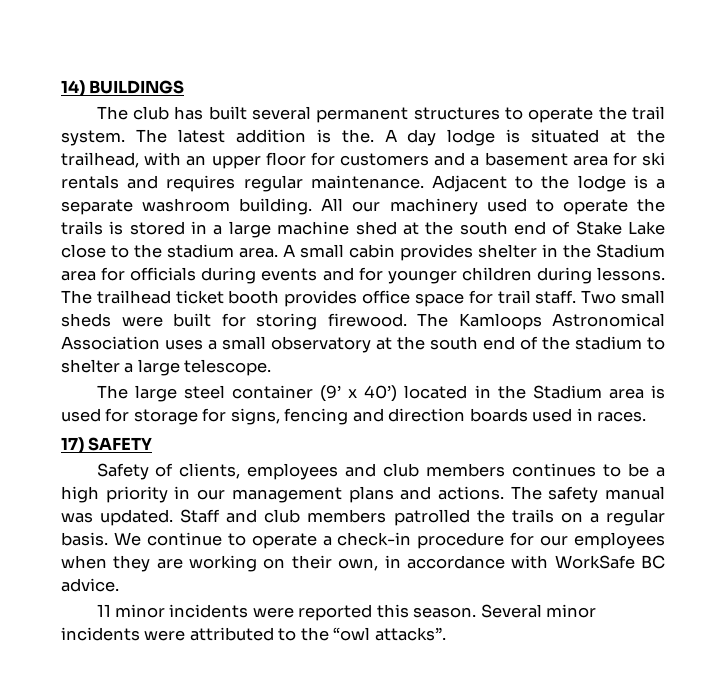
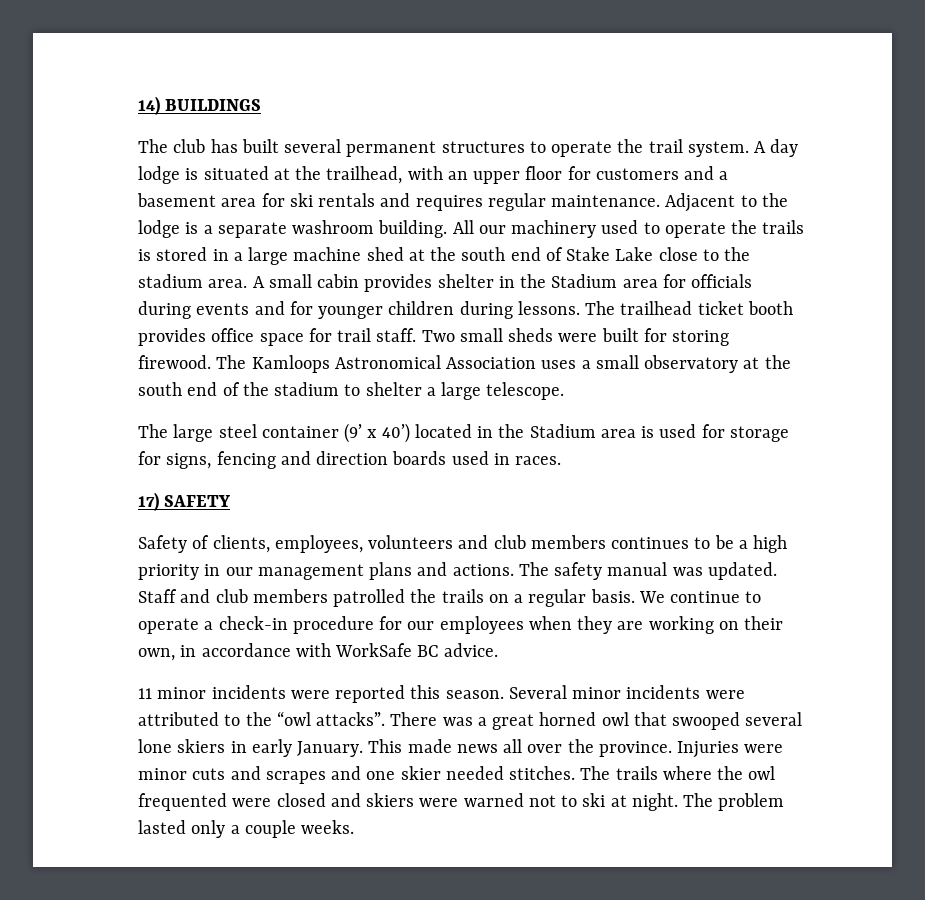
[135,129,374,143] The latest addition is the. -> (749, 149) none
[247,463,339,480] employees -> [274,535,454,553] employees, volunteers
(446, 634) none -> [390,712,803,730] [138,739,784,758] [138,766,776,784] [138,793,785,811] [138,820,355,838] There was a great horned owl that swooped several lone skiers in early January. This made news all over the province. Injuries were minor cuts and scrapes and one skier needed stitches. The trails where the owl frequented were closed and skiers were warned not to ski at night. The problem lasted only a couple weeks.

